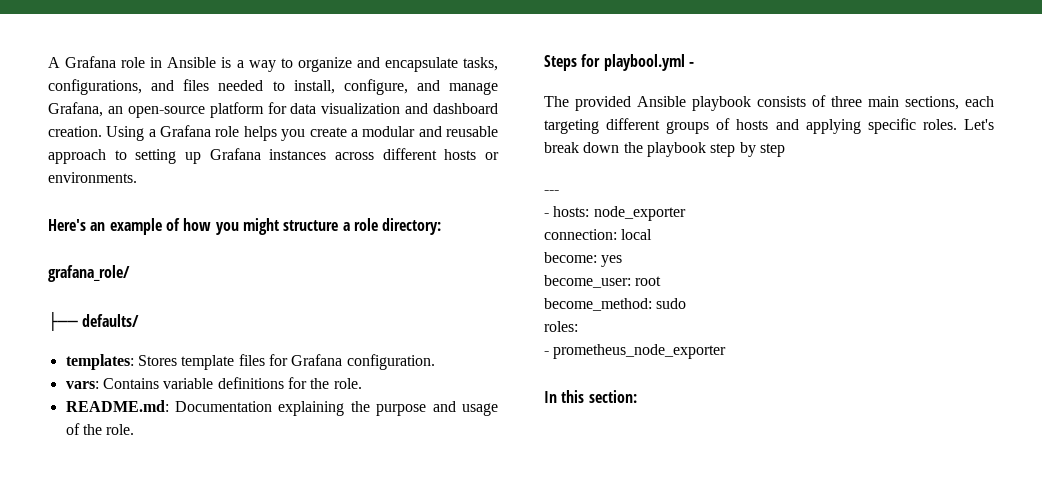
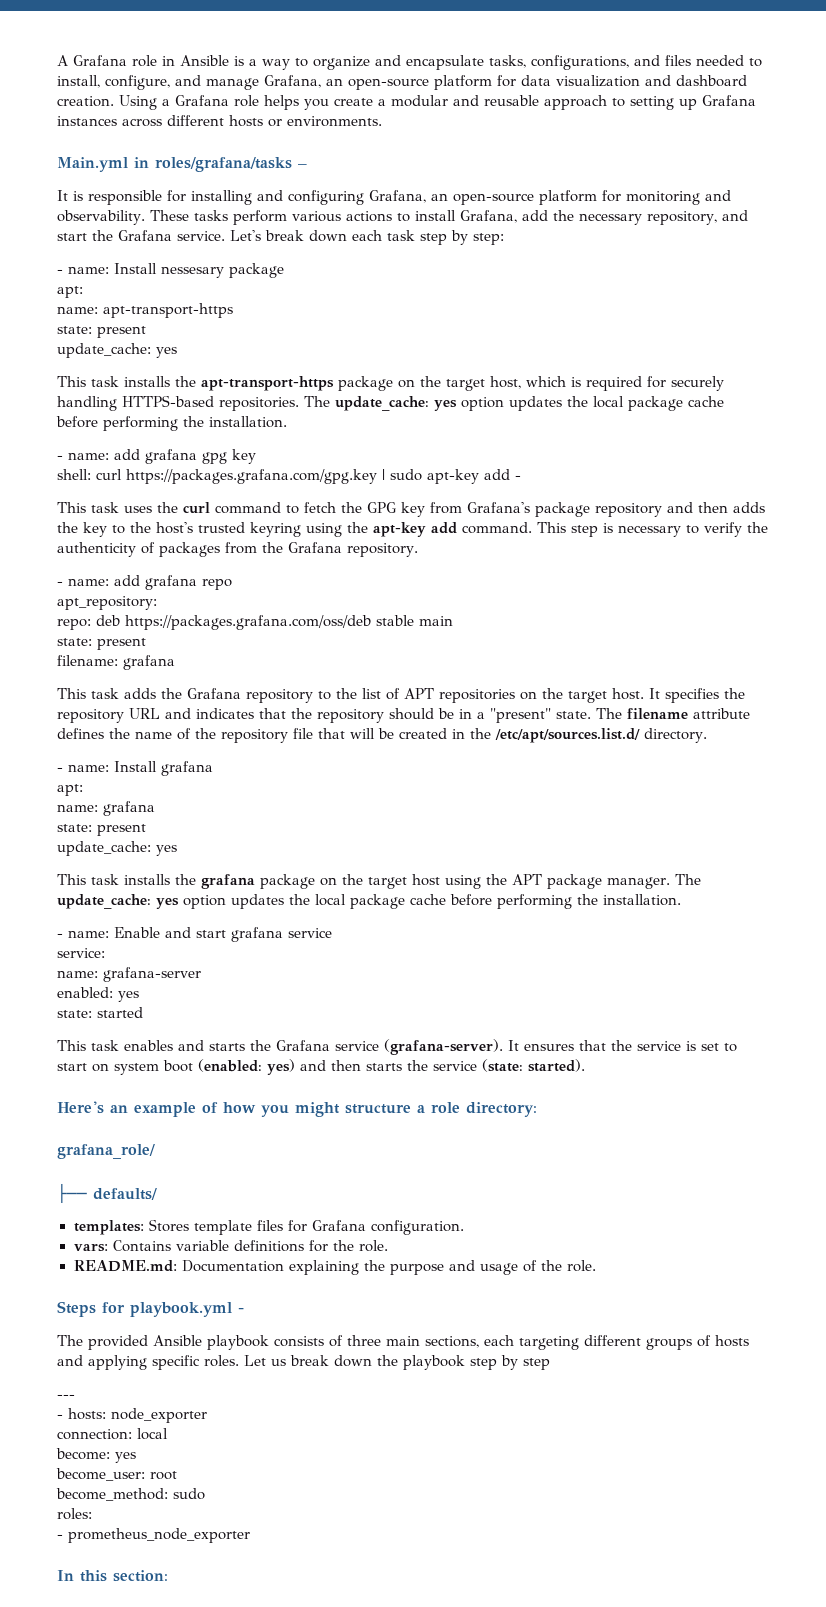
(137, 177) none -> [57,157,307,172] [57,190,731,205] [57,210,748,225] [57,230,504,245] [57,263,284,278] [57,286,83,298] [57,303,233,318] [57,326,146,338] [57,343,177,358] [57,376,724,391] [57,395,724,411] [56,416,287,431] [57,449,256,464] [57,469,521,484] [57,502,765,517] [57,522,768,537] [57,542,418,557] [57,575,232,590] [57,596,157,610] [57,615,453,630] [57,638,146,650] [57,655,175,670] [57,688,745,703] [57,708,750,723] [57,728,707,743] [57,761,213,776] [57,784,83,796] [57,801,155,816] [57,824,146,836] [57,841,177,856] [57,874,701,889] [57,894,681,909] [57,927,332,942] [57,948,105,958] [57,967,201,982] [57,987,139,1002] [57,1007,143,1018] [57,1039,737,1055] [57,1059,585,1075] // Main.yml in roles/grafana/tasks – // It is responsible for installing and configuring Grafana, an open-source platform for monitoring and observability. These tasks perform various actions to install Grafana, add the necessary repository, and start the Grafana service. Let's break down each task step by step: // - name: Install nessesary package // apt: // name: apt-transport-https // state: present // update_cache: yes // This task installs the apt-transport-https package on the target host, which is required for securely handling HTTPS-based repositories. The update_cache: yes option updates the local package cache before performing the installation. // - name: add grafana gpg key // shell: curl https://packages.grafana.com/gpg.key | sudo apt-key add - // This task uses the curl command to fetch the GPG key from Grafana's package repository and then adds the key to the host's trusted keyring using the apt-key add command. This step is necessary to verify the authenticity of packages from the Grafana repository. // - name: add grafana repo // apt_repository: // repo: deb https://packages.grafana.com/oss/deb stable main // state: present // filename: grafana // This task adds the Grafana repository to the list of APT repositories on the target host. It specifies the repository URL and indicates that the repository should be in a "present" state. The filename attribute defines the name of the repository file that will be created in the /etc/apt/sources.list.d/ directory. // - name: Install grafana // apt: // name: grafana // state: present // update_cache: yes // This task installs the grafana package on the target host using the APT package manager. The update_cache: yes option updates the local package cache before performing the installation. // - name: Enable and start grafana service // service: // name: grafana-server // enabled: yes // state: started // This task enables and starts the Grafana service (grafana-server). It ensures that the service is set to start on system boot (enabled: yes) and then starts the service (state: started).
[603,54,685,71] playbool.yml -> [130,1302,232,1317] playbook.yml
[964,119,994,130] Let's -> [244,1355,286,1366] Let us

